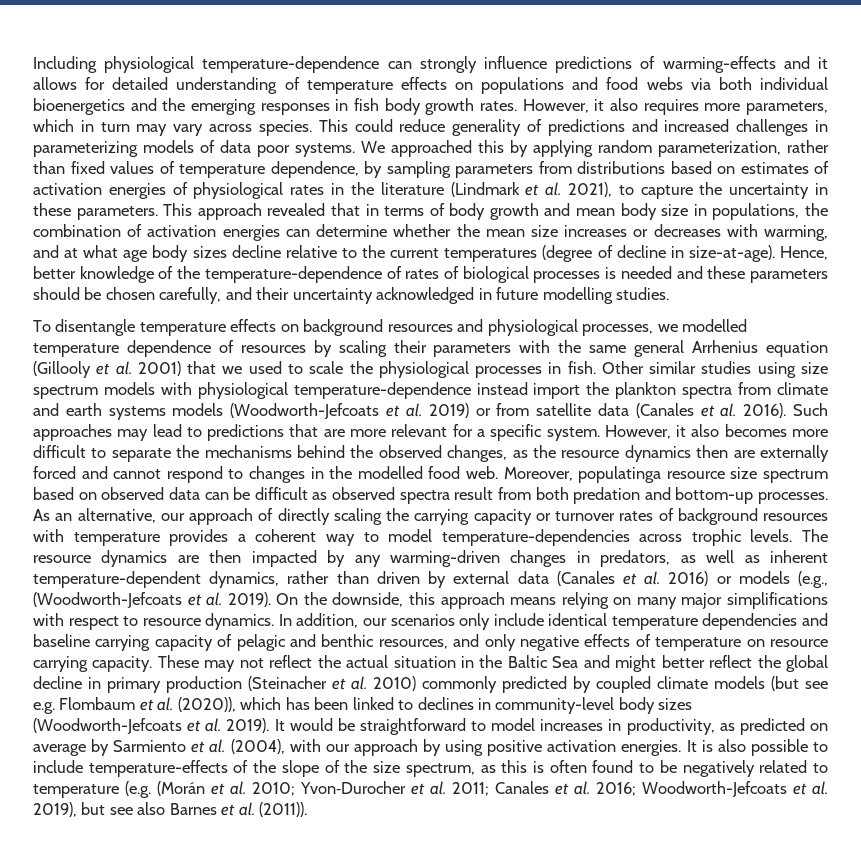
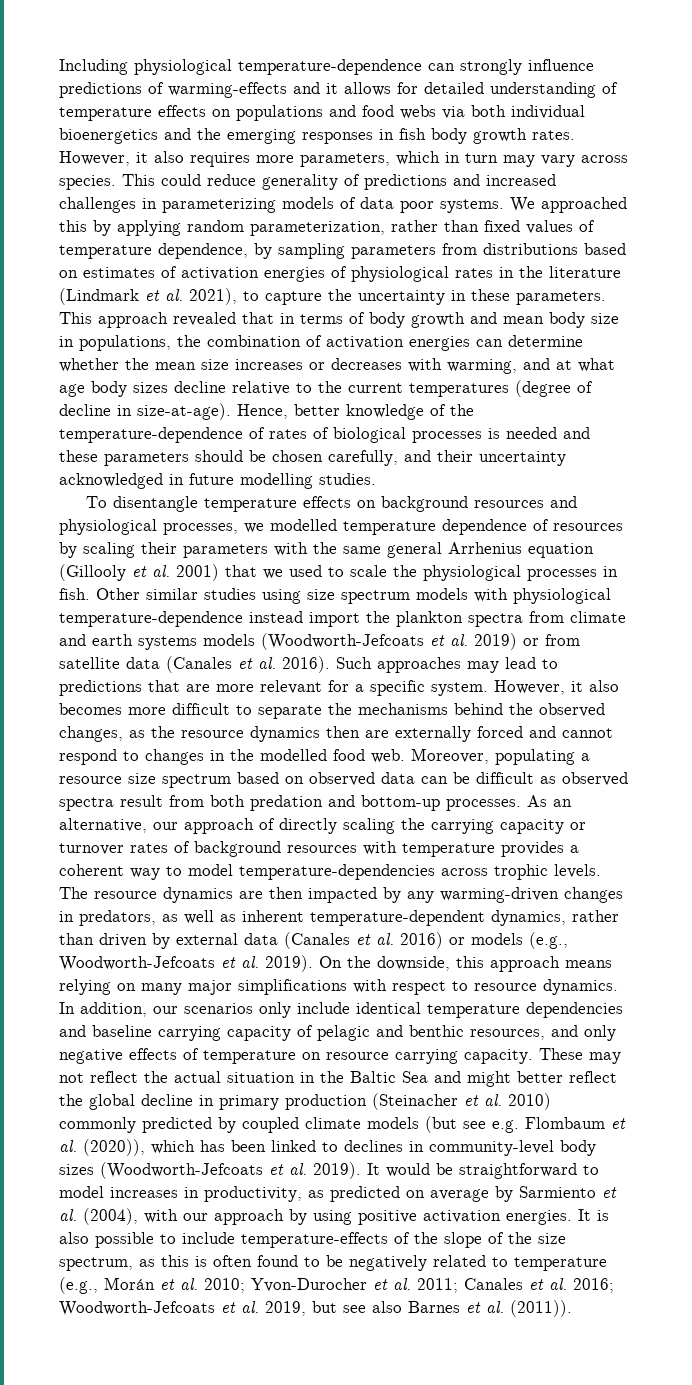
[578,466,662,483] populatinga -> [495,749,590,765] populating a
[33,592,182,608] (Woodworth-Jefcoats -> [59,956,215,971] Woodworth-Jefcoats
[125,781,205,798] (e.g. (Morán -> [59,1277,155,1294] (e.g., Morán
[33,802,77,817] 2019), -> [265,1301,306,1316] 2019,

